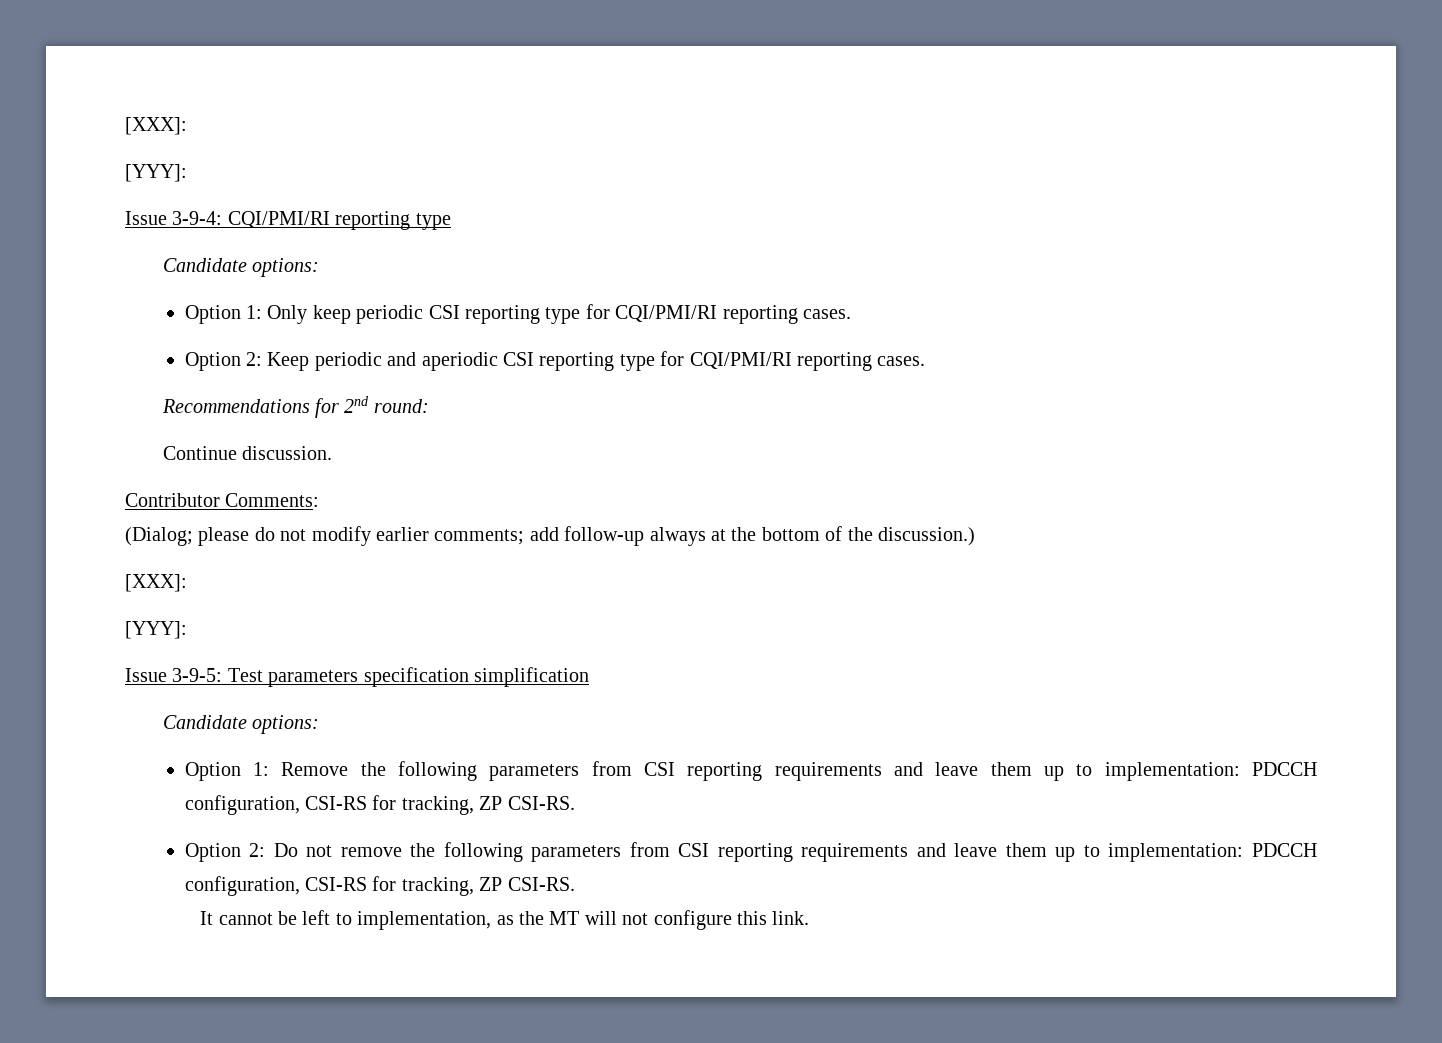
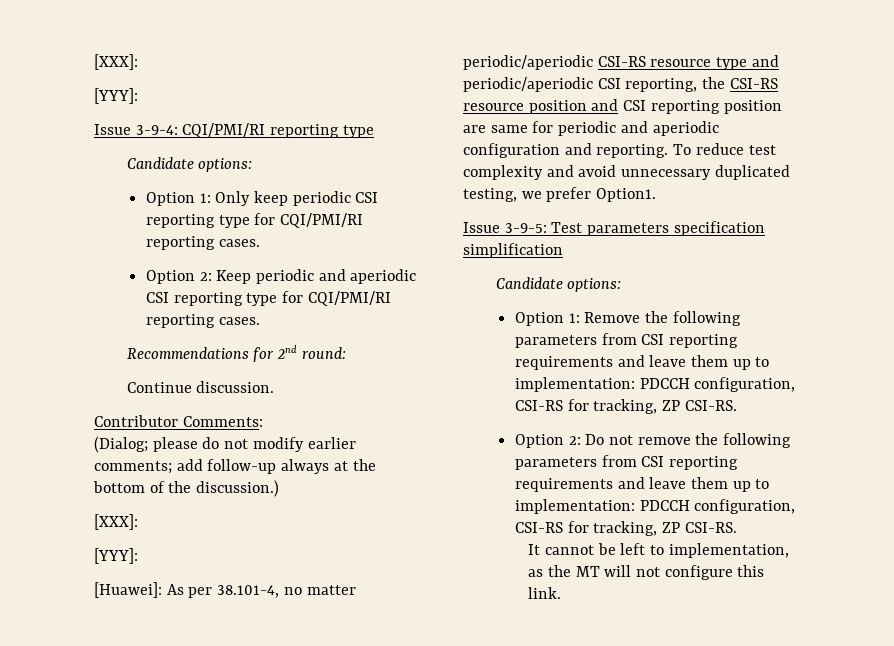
(187, 630) none -> [94,582,356,598] [463,55,779,70] [463,77,778,92] [463,99,782,114] [463,121,719,136] [463,143,776,158] [463,165,790,180] [463,187,657,202] // [Huawei]: As per 38.101-4, no matter periodic/aperiodic CSI-RS resource type and periodic/aperiodic CSI reporting, the CSI-RS resource position and CSI reporting position are same for periodic and aperiodic configuration and reporting. To reduce test complexity and avoid unnecessary duplicated testing, we prefer Option1.

